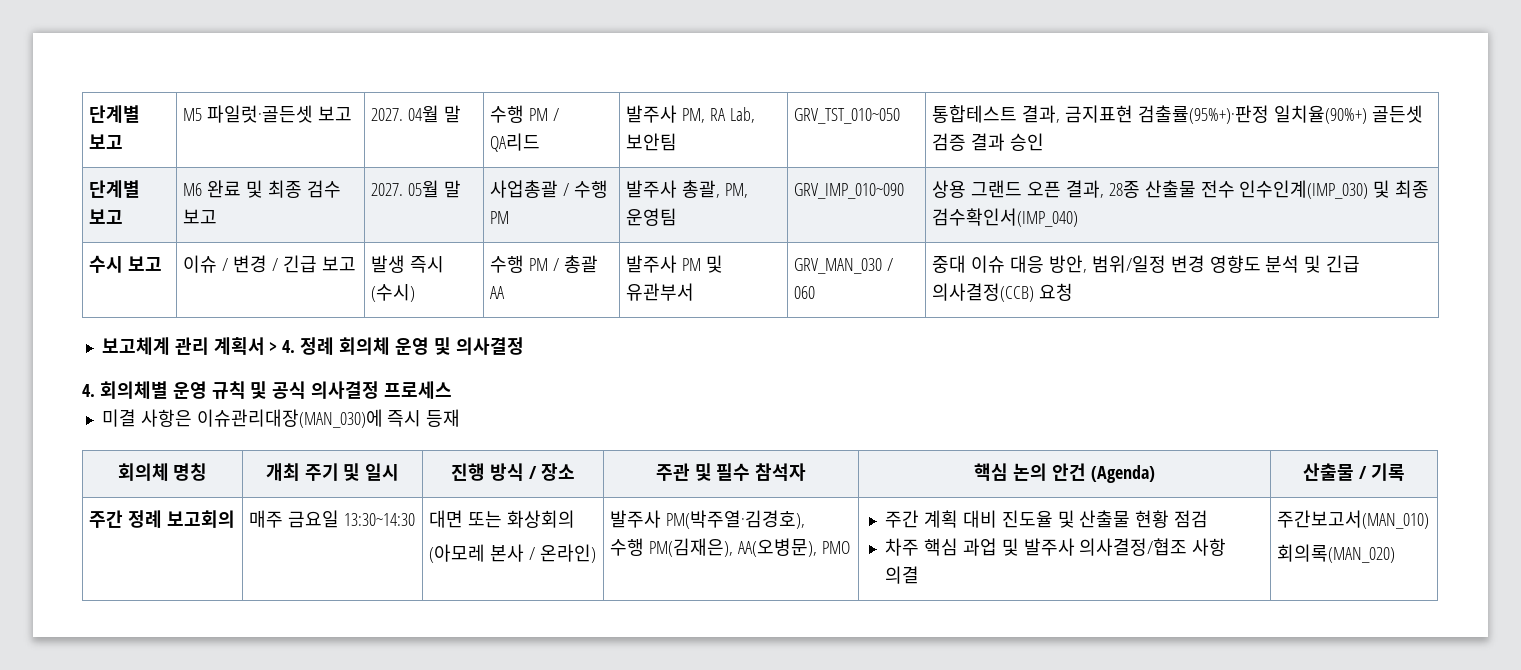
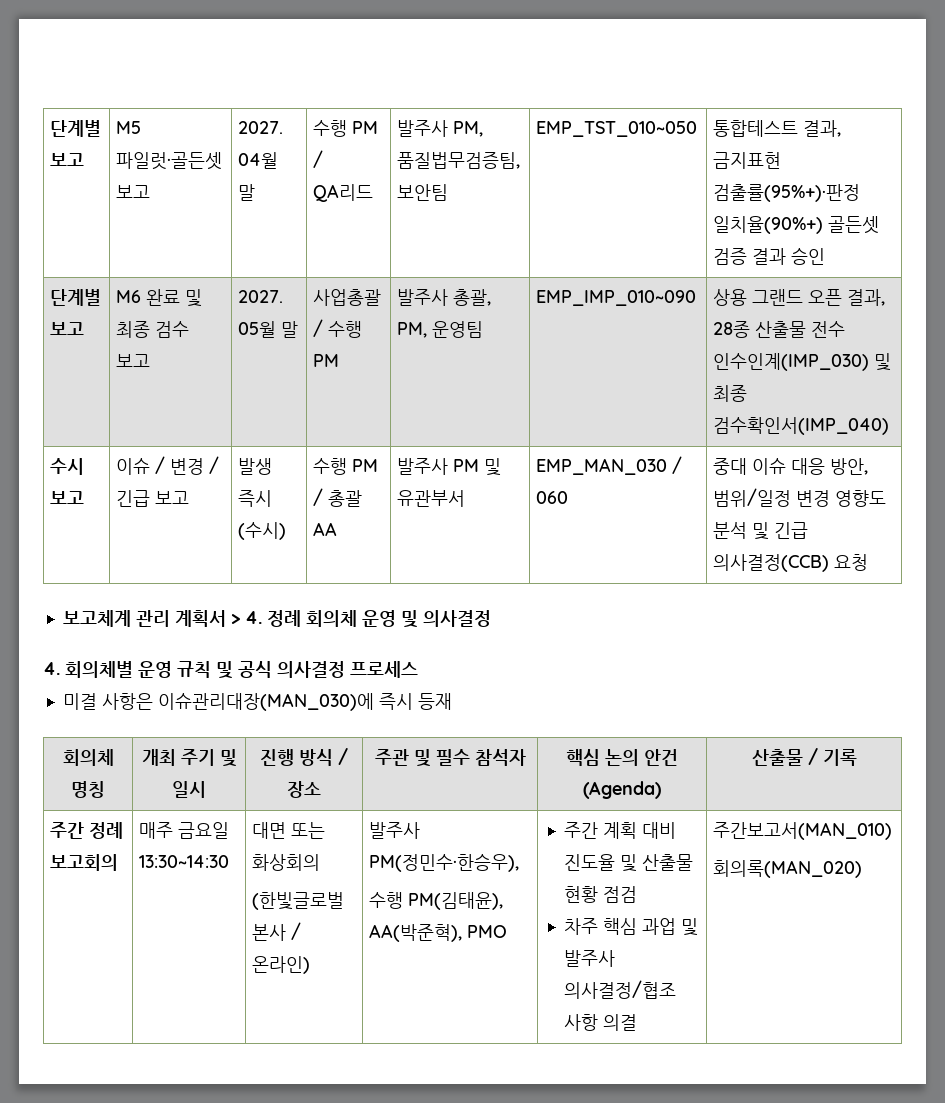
[710,107,755,123] RA Lab, -> [397,152,521,169] 품질법무검증팀,
[794,108,901,124] GRV_TST_010~050 -> [536,121,698,137] EMP_TST_010~050
[794,183,905,199] GRV_IMP_010~090 -> [536,290,697,306] EMP_IMP_010~090
[794,258,883,274] GRV_MAN_030 -> [536,458,668,475] EMP_MAN_030
[429,544,486,563] (아모레 -> [252,892,345,910] (한빛글로벌
[666,510,806,529] [610,538,818,557] PM(박주열·김경호), // 수행 PM(김재은), AA(오병문), -> [369,853,520,872] [369,892,504,910] [369,924,463,942] PM(정민수·한승우), // 수행 PM(김태윤), AA(박준혁),

